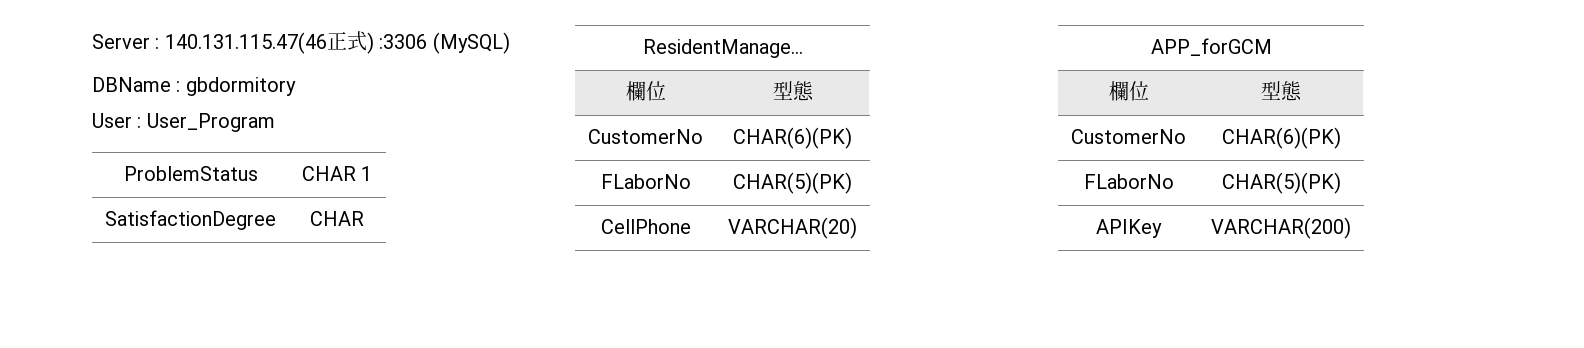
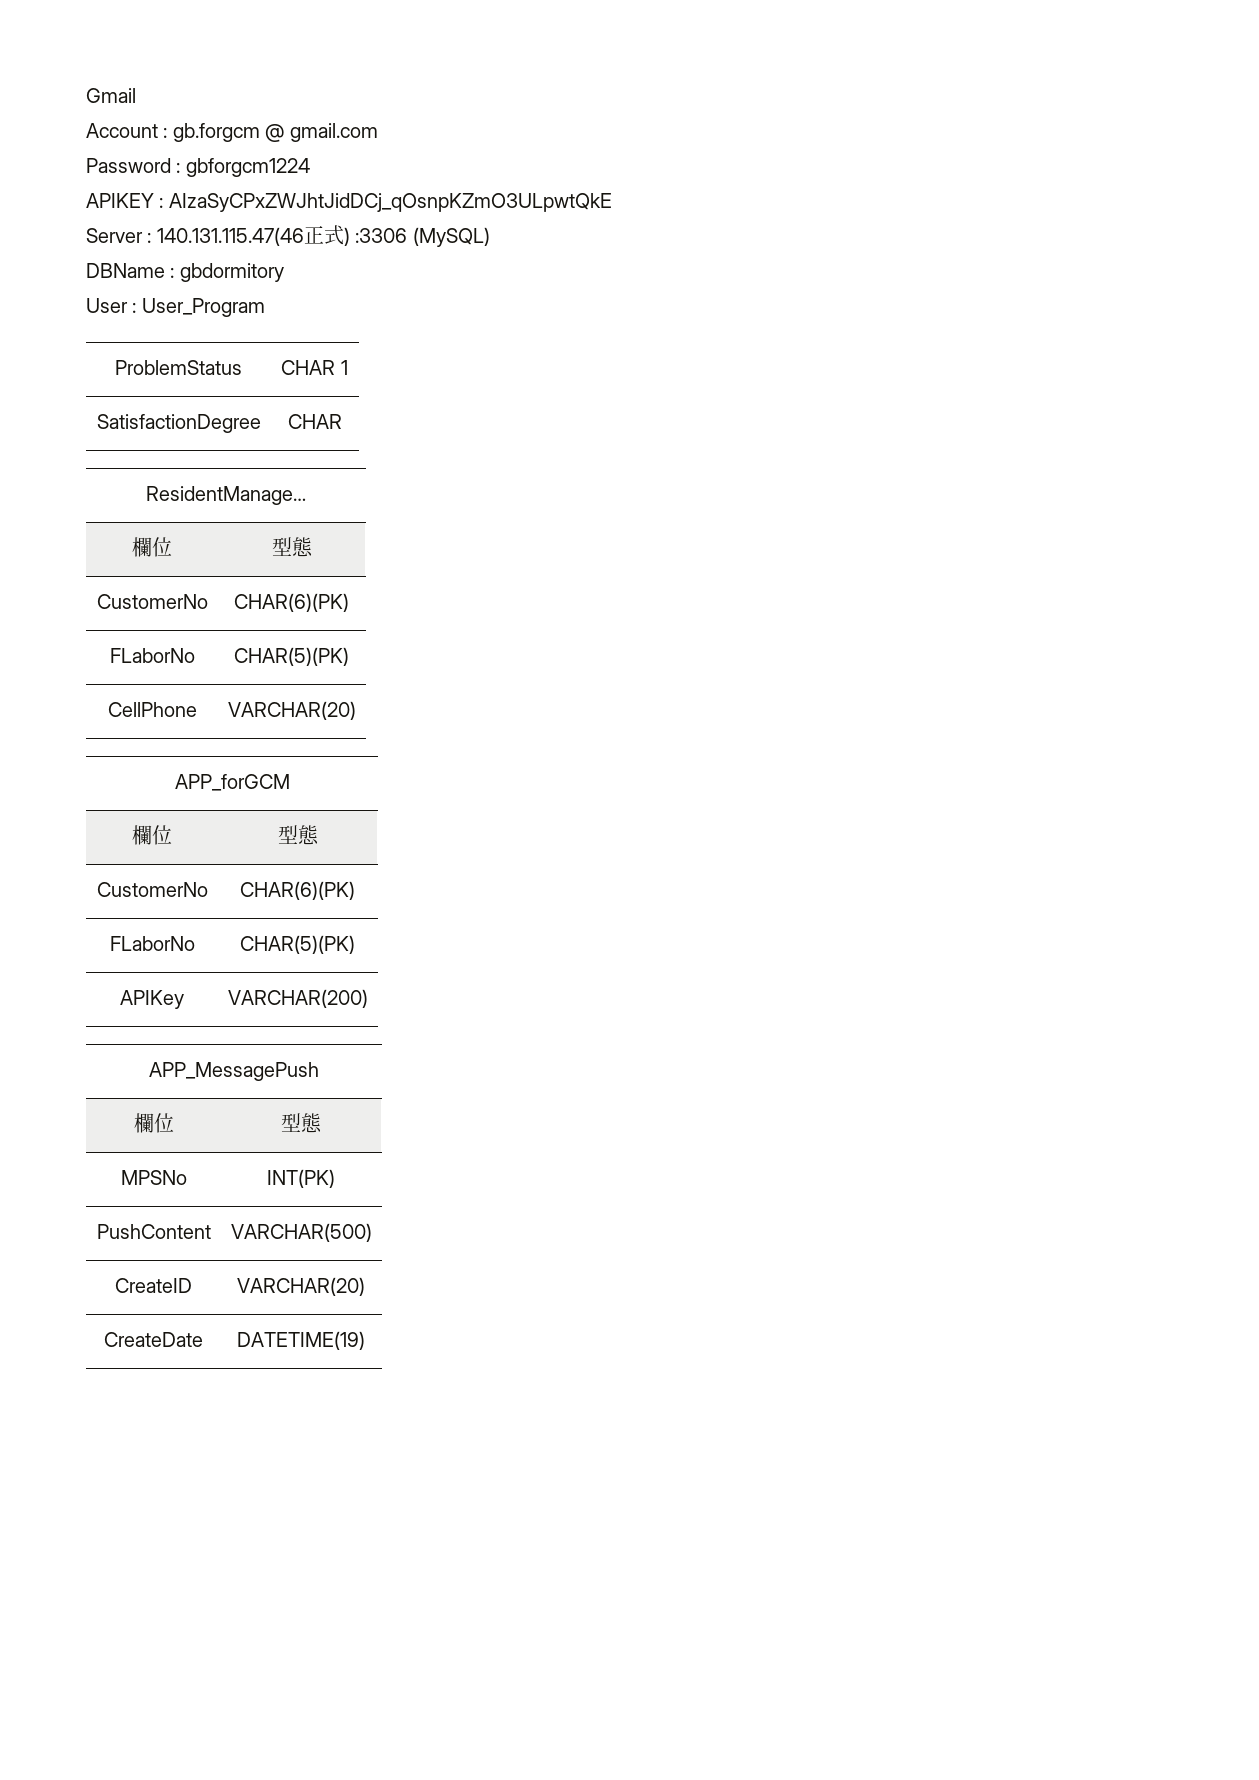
(92, 41) none -> [86,88,136,103] [86,123,378,142] [86,158,310,177] [86,193,612,212] Gmail // Account : gb.forgcm @ gmail.com // Password : gbforgcm1224 // APIKEY : AIzaSyCPxZWJhtJidDCj_qOsnpKZmO3ULpwtQkE //
(1351, 228) none -> [149,1062,319,1081] [133,1113,174,1133] [281,1113,322,1133] [120,1170,187,1185] [267,1169,335,1188] [96,1224,211,1239] [230,1223,372,1242] [115,1278,192,1293] [237,1277,365,1296] [104,1332,203,1347] [237,1331,365,1350] // APP_MessagePush // 欄位 | 型態 // MPSNo | INT(PK) // PushContent | VARCHAR(500) // CreateID | VARCHAR(20) // CreateDate | DATETIME(19)

